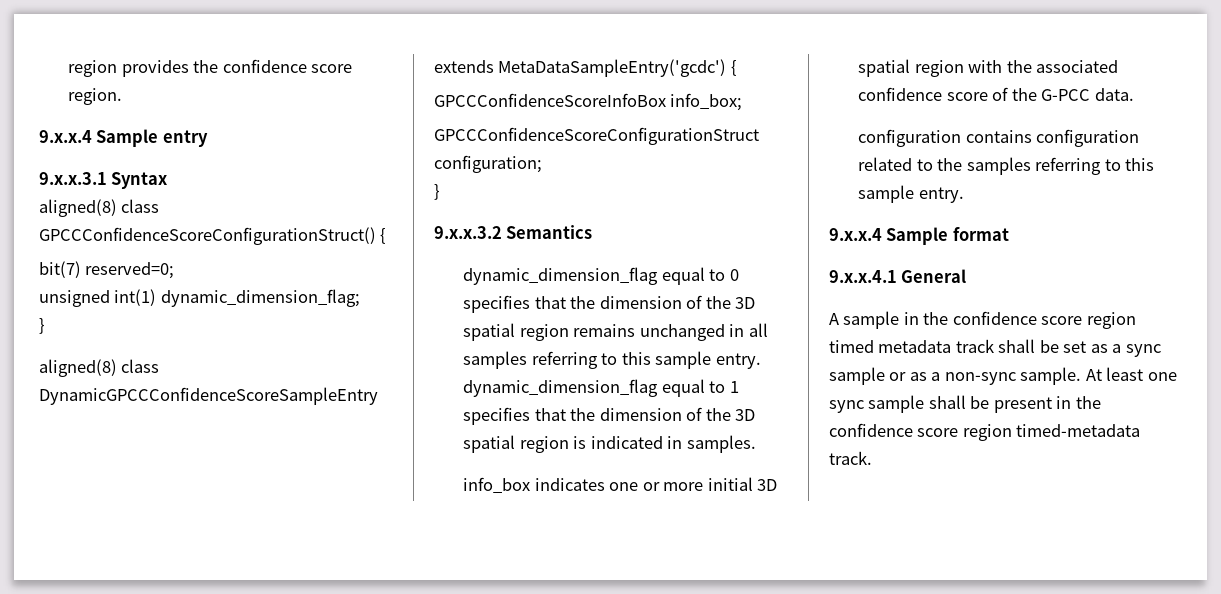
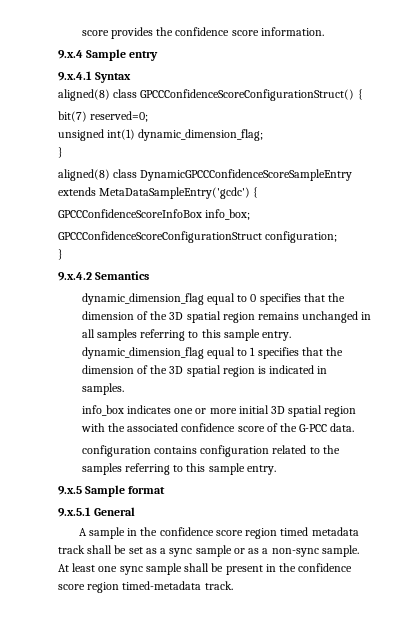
[68,60,118,77] region -> [81,30,109,36] score
[68,88,123,105] [39,130,92,143] region. // 9.x.x.4 -> [260,27,324,36] [58,50,83,59] information. // 9.x.4
[39,172,107,185] 9.x.x.3.1 -> [58,71,92,81] 9.x.4.1
[434,226,502,239] 9.x.x.3.2 -> [58,272,92,281] 9.x.4.2
[829,228,882,241] 9.x.x.4 -> [58,486,82,495] 9.x.5
[829,270,897,283] 9.x.x.4.1 -> [58,507,91,517] 9.x.5.1

